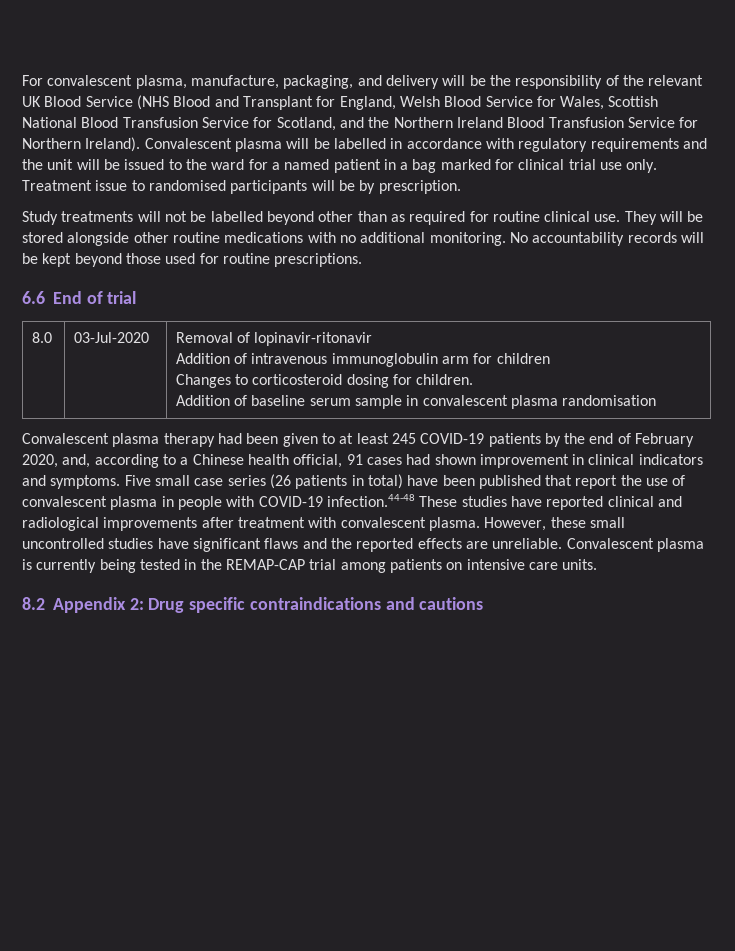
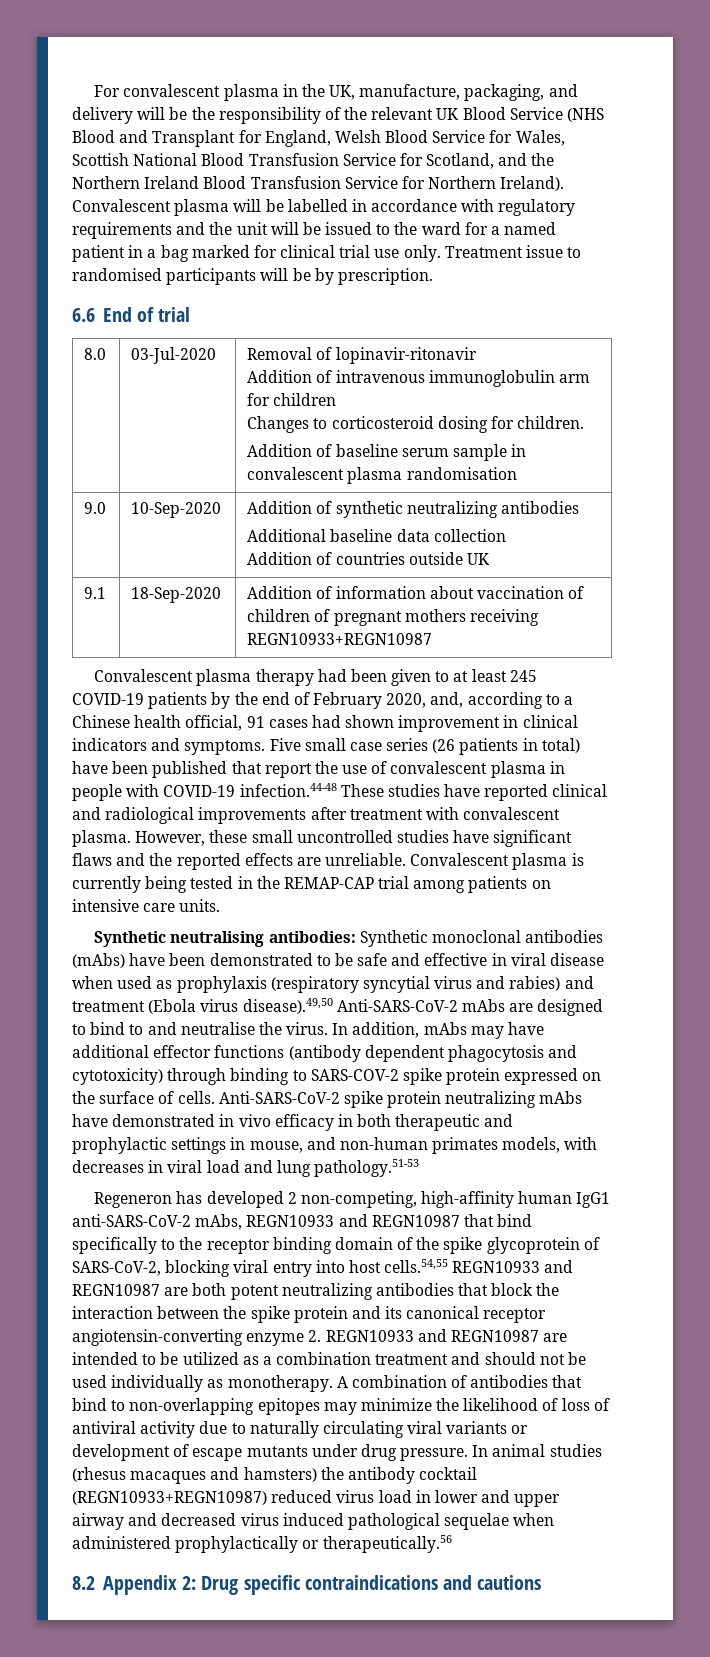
[135,75,187,89] plasma, -> [223,84,356,101] plasma in the UK,
[22,211,704,225] [22,232,704,246] [22,253,363,267] // Study treatments will not be labelled beyond other than as required for routine clinical use. They will be stored alongside other routine medications with no additional monitoring. No accountability records will be kept beyond those used for routine prescriptions. -> (433, 276) none
(657, 400) none -> [84,502,107,514] [131,502,222,518] [247,501,580,518] [247,529,506,542] [247,552,491,565] [84,587,107,599] [131,587,222,603] [247,586,585,599] [247,609,540,626] [247,633,433,645] // 9.0 | 10-Sep-2020 | Addition of synthetic neutralizing antibodies // Additional baseline data collection // Addition of countries outside UK // 9.1 | 18-Sep-2020 | Addition of information about vaccination of children of pregnant mothers receiving REGN10933+REGN10987
(598, 564) none -> [94,930,604,947] [72,953,605,968] [72,976,594,993] [72,998,604,1016] [72,1022,545,1039] [72,1045,578,1062] [72,1068,602,1085] [72,1091,583,1108] [72,1114,514,1131] [72,1137,598,1154] [72,1159,420,1177] [94,1191,611,1208] [72,1214,533,1230] [72,1237,600,1254] [72,1259,574,1277] [72,1283,560,1300] [72,1306,547,1323] [72,1329,568,1346] [72,1352,587,1365] [72,1375,583,1392] [72,1398,610,1415] [72,1421,529,1438] [72,1444,602,1461] [72,1467,478,1484] [72,1490,561,1507] [72,1513,555,1530] [72,1535,452,1553] // Synthetic neutralising antibodies: Synthetic monoclonal antibodies (mAbs) have been demonstrated to be safe and effective in viral disease when used as prophylaxis (respiratory syncytial virus and rabies) and treatment (Ebola virus disease).49,50 Anti-SARS-CoV-2 mAbs are designed to bind to and neutralise the virus. In addition, mAbs may have additional effector functions (antibody dependent phagocytosis and cytotoxicity) through binding to SARS-COV-2 spike protein expressed on the surface of cells. Anti-SARS-CoV-2 spike protein neutralizing mAbs have demonstrated in vivo efficacy in both therapeutic and prophylactic settings in mouse, and non-human primates models, with decreases in viral load and lung pathology.51-53 // Regeneron has developed 2 non-competing, high-affinity human IgG1 anti-SARS-CoV-2 mAbs, REGN10933 and REGN10987 that bind specifically to the receptor binding domain of the spike glycoprotein of SARS-CoV-2, blocking viral entry into host cells.54,55 REGN10933 and REGN10987 are both potent neutralizing antibodies that block the interaction between the spike protein and its canonical receptor angiotensin-converting enzyme 2. REGN10933 and REGN10987 are intended to be utilized as a combination treatment and should not be used individually as monotherapy. A combination of antibodies that bind to non-overlapping epitopes may minimize the likelihood of loss of antiviral activity due to naturally circulating viral variants or development of escape mutants under drug pressure. In animal studies (rhesus macaques and hamsters) the antibody cocktail (REGN10933+REGN10987) reduced virus load in lower and upper airway and decreased virus induced pathological sequelae when administered prophylactically or therapeutically.56

